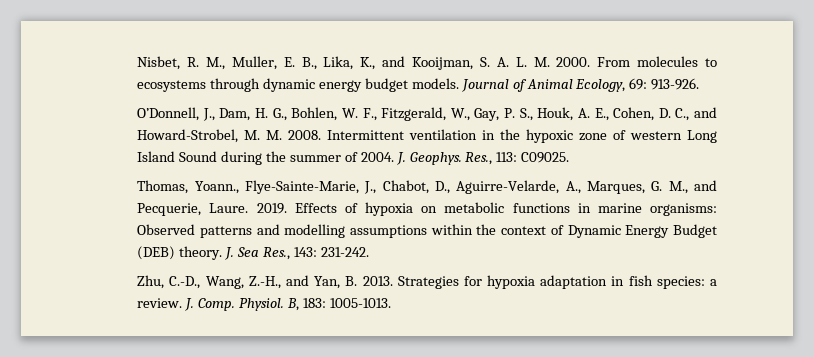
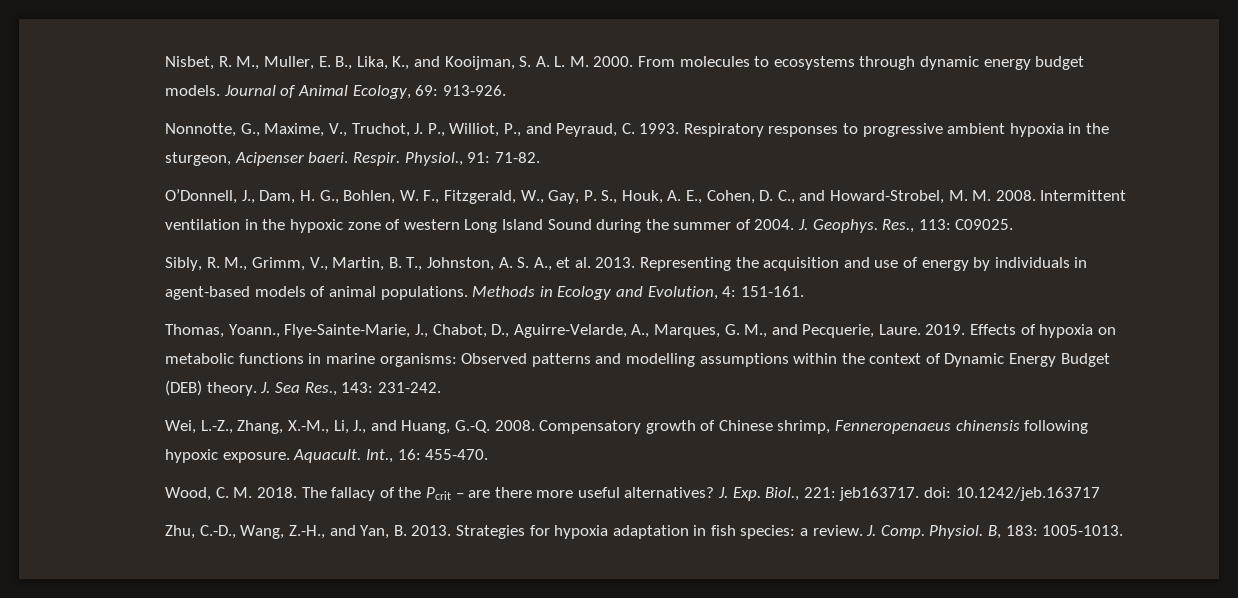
(700, 84) none -> [165,123,1110,137] [165,152,540,166] // Nonnotte, G., Maxime, V., Truchot, J. P., Williot, P., and Peyraud, C. 1993. Respiratory responses to progressive ambient hypoxia in the sturgeon, Acipenser baeri. Respir. Physiol., 91: 71-82.
(570, 157) none -> [165,257,1088,271] [165,286,804,300] // Sibly, R. M., Grimm, V., Martin, B. T., Johnston, A. S. A., et al. 2013. Representing the acquisition and use of energy by individuals in agent-based models of animal populations. Methods in Ecology and Evolution, 4: 151-161.
(369, 252) none -> [165,420,1089,434] [165,449,489,463] [165,487,1100,501] // Wei, L.-Z., Zhang, X.-M., Li, J., and Huang, G.-Q. 2008. Compensatory growth of Chinese shrimp, Fenneropenaeus chinensis following hypoxic exposure. Aquacult. Int., 16: 455-470. // Wood, C. M. 2018. The fallacy of the Pcrit – are there more useful alternatives? J. Exp. Biol., 221: jeb163717. doi: 10.1242/jeb.163717

